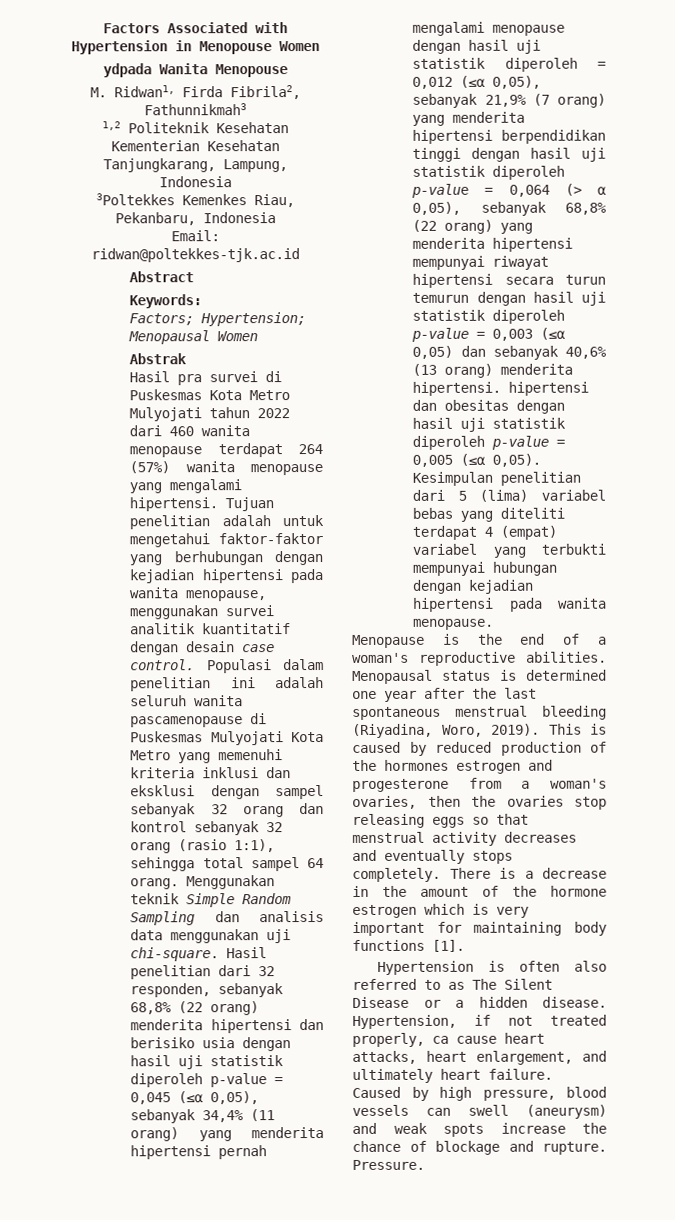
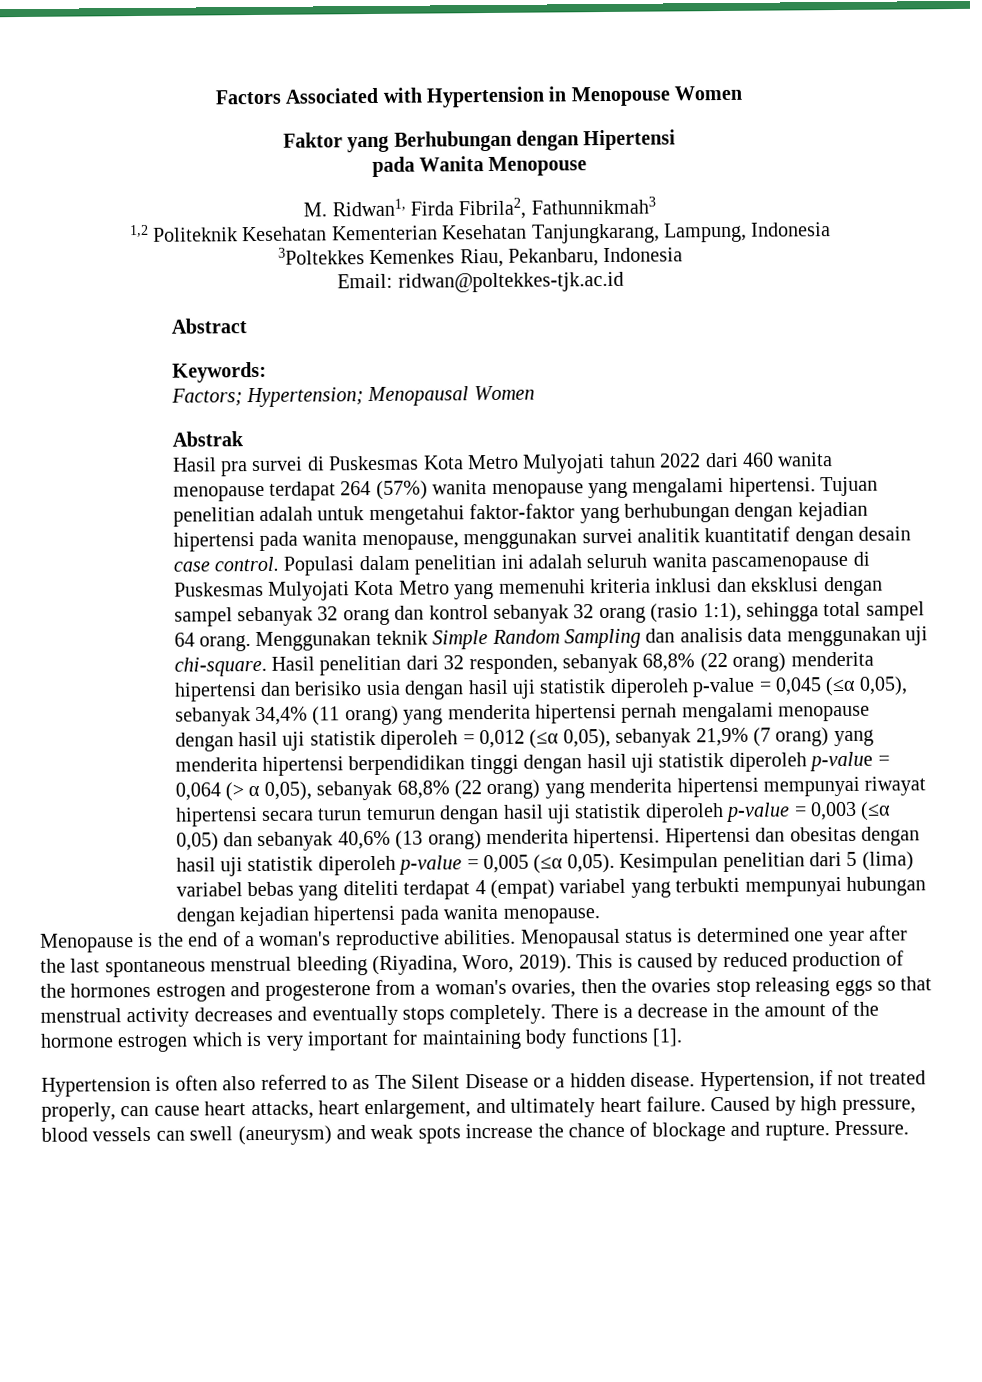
[103,63,152,78] ydpada -> [282,129,677,153] [371,156,415,178] Faktor yang Berhubungan dengan Hipertensi // pada
[508,381,590,396] hipertensi -> [664,827,751,848] Hipertensi
[432,1035,449,1044] ca -> [120,1105,150,1117] can

